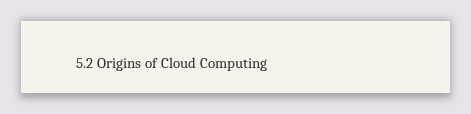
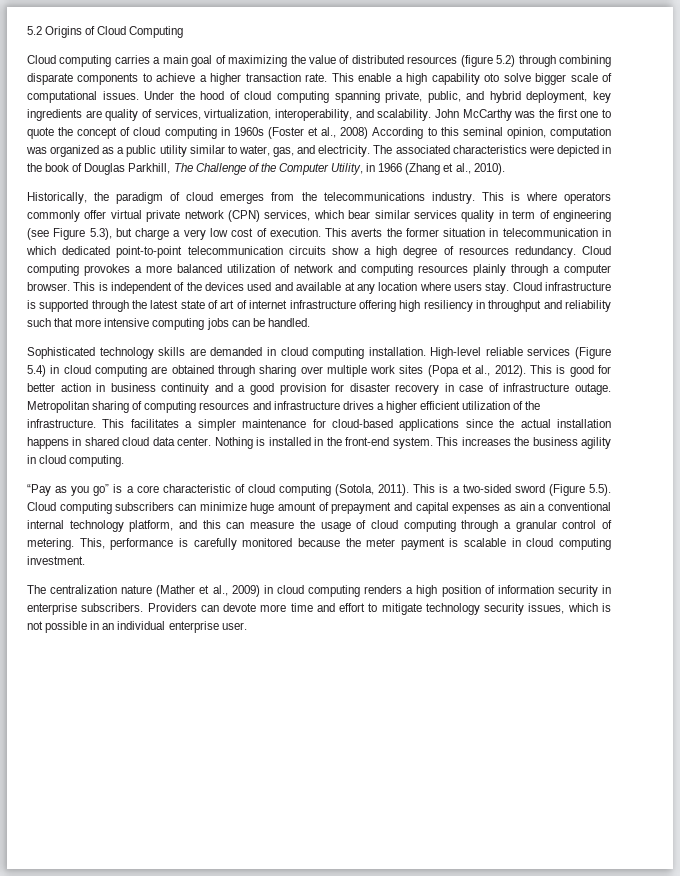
(267, 64) none -> [27,55,611,67] [27,73,612,85] [27,91,611,103] [27,109,611,121] [27,127,612,139] [26,145,611,157] [27,163,505,175] [27,192,612,204] [27,210,611,222] [27,228,611,240] [26,246,612,258] [27,264,611,276] [27,282,612,294] [27,300,612,312] [27,318,310,330] [27,347,611,359] [27,365,611,377] [27,383,611,395] [27,401,541,413] [27,419,612,431] [27,437,611,449] [27,455,125,467] [27,484,611,496] [27,502,612,514] [27,520,612,532] [27,538,612,550] [27,556,85,565] [27,585,612,597] [27,603,611,615] [27,621,247,633] // Cloud computing carries a main goal of maximizing the value of distributed resources (figure 5.2) through combining disparate components to achieve a higher transaction rate. This enable a high capability oto solve bigger scale of computational issues. Under the hood of cloud computing spanning private, public, and hybrid deployment, key ingredients are quality of services, virtualization, interoperability, and scalability. John McCarthy was the first one to quote the concept of cloud computing in 1960s (Foster et al., 2008) According to this seminal opinion, computation was organized as a public utility similar to water, gas, and electricity. The associated characteristics were depicted in the book of Douglas Parkhill, The Challenge of the Computer Utility, in 1966 (Zhang et al., 2010). // Historically, the paradigm of cloud emerges from the telecommunications industry. This is where operators commonly offer virtual private network (CPN) services, which bear similar services quality in term of engineering (see Figure 5.3), but charge a very low cost of execution. This averts the former situation in telecommunication in which dedicated point-to-point telecommunication circuits show a high degree of resources redundancy. Cloud computing provokes a more balanced utilization of network and computing resources plainly through a computer browser. This is independent of the devices used and available at any location where users stay. Cloud infrastructure is supported through the latest state of art of internet infrastructure offering high resiliency in throughput and reliability such that more intensive computing jobs can be handled. // Sophisticated technology skills are demanded in cloud computing installation. High-level reliable services (Figure 5.4) in cloud computing are obtained through sharing over multiple work sites (Popa et al., 2012). This is good for better action in business continuity and a good provision for disaster recovery in case of infrastructure outage. Metropolitan sharing of computing resources and infrastructure drives a higher efficient utilization of the infrastructure. This facilitates a simpler maintenance for cloud-based applications since the actual installation happens in shared cloud data center. Nothing is installed in the front-end system. This increases the business agility in cloud computing. // “Pay as you go” is a core characteristic of cloud computing (Sotola, 2011). This is a two-sided sword (Figure 5.5). Cloud computing subscribers can minimize huge amount of prepayment and capital expenses as ain a conventional internal technology platform, and this can measure the usage of cloud computing through a granular control of metering. This, performance is carefully monitored because the meter payment is scalable in cloud computing investment. // The centralization nature (Mather et al., 2009) in cloud computing renders a high position of information security in enterprise subscribers. Providers can devote more time and effort to mitigate technology security issues, which is not possible in an individual enterprise user.

